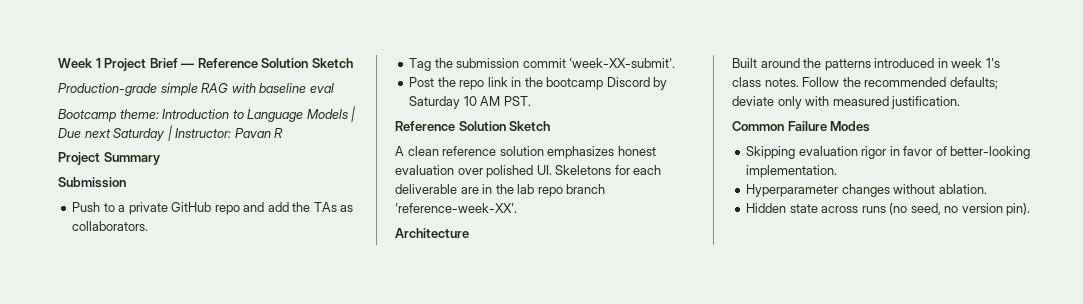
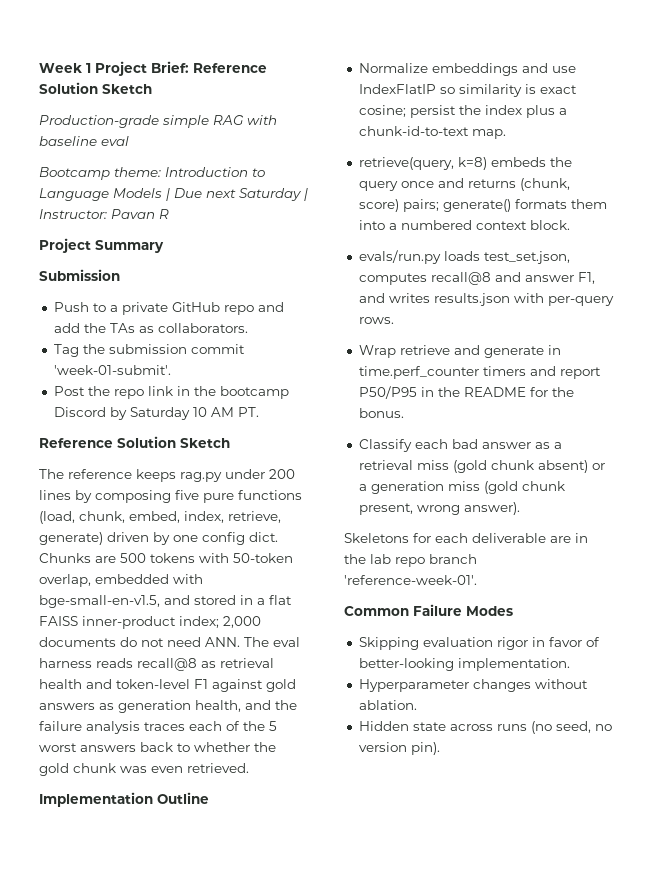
[149,58,195,68] Brief — -> [151,61,189,73] Brief:
[569,58,676,68] 'week-XX-submit'. -> [53,365,171,375] 'week-01-submit'.
[503,96,531,106] [395,121,551,131] [395,146,656,159] [395,165,552,178] PST. // Reference Solution Sketch // A clean reference solution emphasizes honest evaluation over polished UI. -> [237,407,259,417] [39,436,230,448] [39,469,295,482] [39,490,302,503] [39,511,281,524] [39,532,278,545] [39,553,293,563] [39,574,203,587] [39,595,292,608] [39,616,261,629] [39,637,300,647] [39,658,274,671] [39,679,296,692] [39,700,297,713] [39,721,277,734] [39,742,276,752] [39,763,249,776] [39,792,209,807] [358,63,576,76] [358,84,577,97] [358,105,567,118] [358,126,506,139] [358,157,572,170] [358,178,570,191] [358,199,607,212] [358,220,570,230] [358,250,570,264] [358,272,595,285] [358,293,614,306] [358,317,394,324] [358,345,561,358] [358,366,601,379] [358,386,574,399] [358,408,404,418] [358,439,562,452] [358,460,605,473] [358,481,565,494] [358,502,520,515] PT. // Reference Solution Sketch // The reference keeps rag.py under 200 lines by composing five pure functions (load, chunk, embed, index, retrieve, generate) driven by one config dict. Chunks are 500 tokens with 50-token overlap, embedded with bge-small-en-v1.5, and stored in a flat FAISS inner-product index; 2,000 documents do not need ANN. The eval harness reads recall@8 as retrieval health and token-level F1 against gold answers as generation health, and the failure analysis traces each of the 5 worst answers back to whether the gold chunk was even retrieved. // Implementation Outline // Normalize embeddings and use IndexFlatIP so similarity is exact cosine; persist the index plus a chunk-id-to-text map. // retrieve(query, k=8) embeds the query once and returns (chunk, score) pairs; generate() formats them into a numbered context block. // evals/run.py loads test_set.json, computes recall@8 and answer F1, and writes results.json with per-query rows. // Wrap retrieve and generate in time.perf_counter timers and report P50/P95 in the README for the bonus. // Classify each bad answer as a retrieval miss (gold chunk absent) or a generation miss (gold chunk present, wrong answer). //
[395,203,517,213] [395,228,469,238] [732,58,1000,71] [732,77,998,89] [732,96,961,109] 'reference-week-XX'. // Architecture // Built around the patterns introduced in week 1's class notes. Follow the recommended defaults; deviate only with measured justification. -> [344,575,477,585] 'reference-week-01'.

